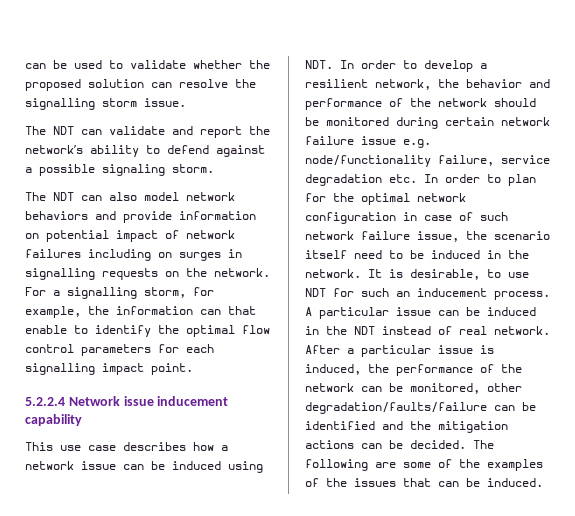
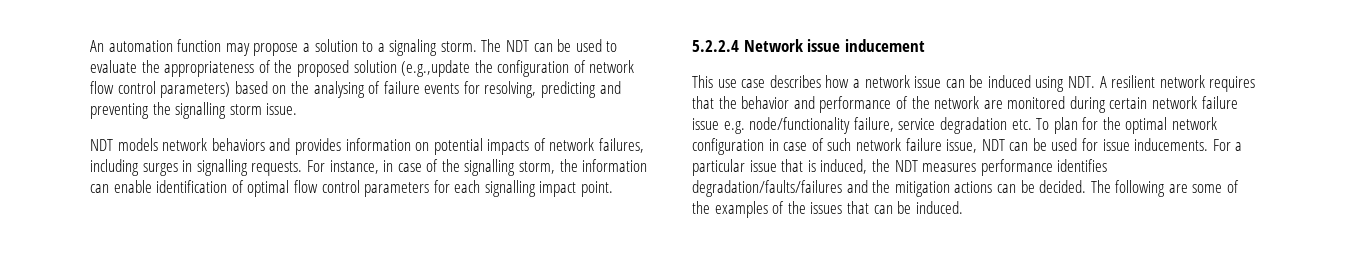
[25,60,270,69] [25,79,256,91] [25,98,186,110] [25,126,270,138] [25,145,265,157] [25,164,214,176] [25,192,179,201] can be used to validate whether the proposed solution can resolve the signalling storm issue. // The NDT can validate and report the network’s ability to defend against a possible signaling storm. // The NDT can also model -> [90,39,618,56] [90,60,635,77] [90,81,621,98] [90,102,298,119] [90,138,158,151] An automation function may propose a solution to a signaling storm. The NDT can be used to evaluate the appropriateness of the proposed solution (e.g.,update the configuration of network flow control parameters) based on the analysing of failure events for resolving, predicting and preventing the signalling storm issue. // NDT models
[123,211,172,223] provide -> [294,138,341,155] provides
[116,230,235,242] [25,249,242,261] [25,268,270,280] [25,287,214,299] [25,306,256,318] [25,325,179,337] impact of network failures including on surges in signalling requests on the network. For a signalling storm, for example, the information can that enable to identify the -> [487,138,645,155] [90,159,648,176] [90,180,244,193] impacts of network failures, including surges in signalling requests. For instance, in case of the signalling storm, the information can enable identification of
[25,414,82,426] capability -> (925, 45) none
[340,60,487,72] [305,79,431,90] In order to develop a resilient network, -> [1099,75,1256,92] [692,96,714,109] A resilient network requires that
[494,98,536,107] [305,117,319,126] should be -> [983,100,1003,109] are
[424,174,501,183] In order to -> [1036,118,1050,130] To
[466,231,550,240] [305,250,529,259] [305,269,529,280] [305,288,550,300] [305,307,536,319] [305,326,550,335] [305,345,340,354] the scenario itself need to be induced in the network. It is desirable, to use NDT for such an inducement process. A particular issue can be induced in the NDT instead of real network. After -> [981,138,1231,151] NDT can be used for issue inducements. For
(473, 349) none -> [781,159,804,172] that
[396,364,522,376] [305,383,522,394] [305,402,536,414] [305,421,375,430] performance of the network can be monitored, other degradation/faults/failure can be identified -> [894,159,1108,176] [692,180,842,197] NDT measures performance identifies degradation/faults/failures

